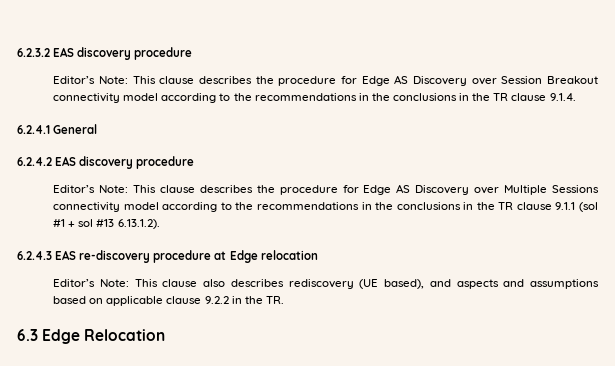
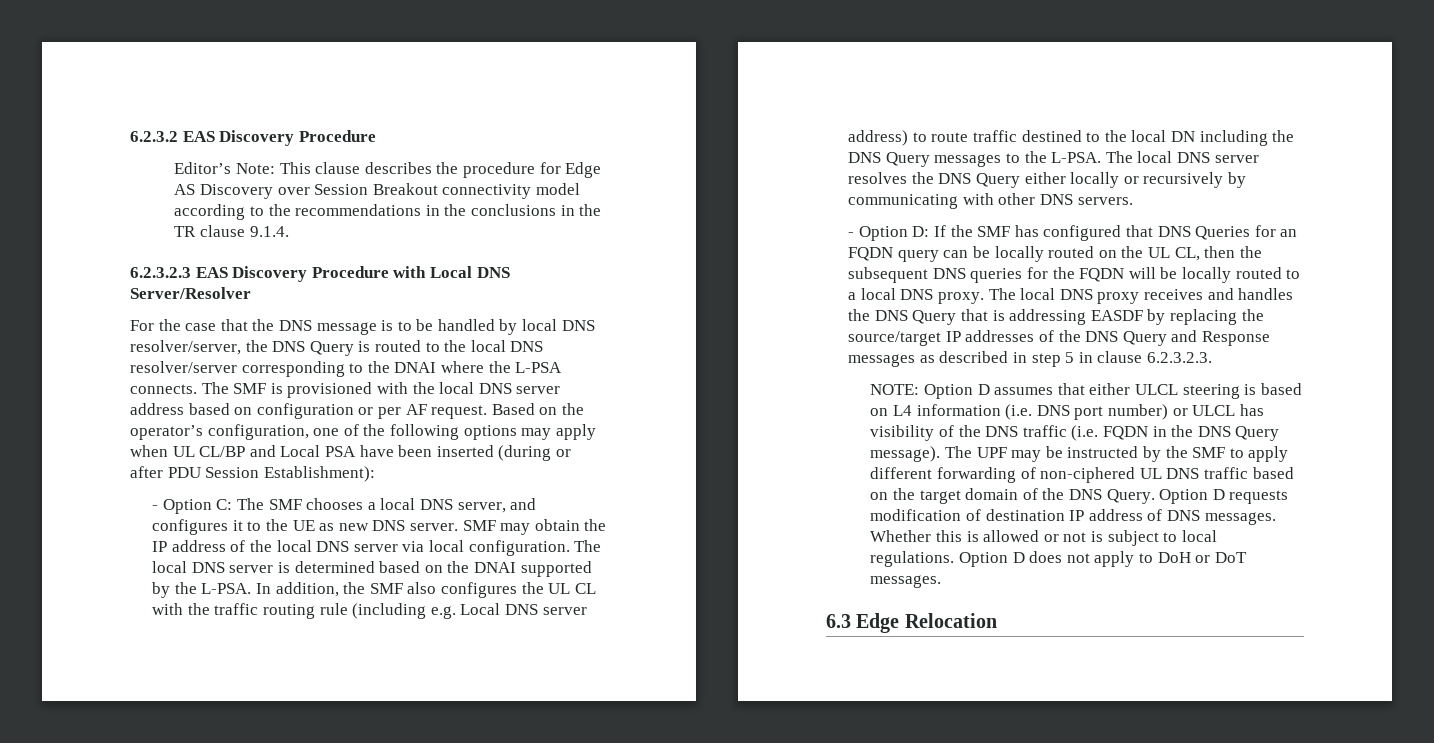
[77,47,193,60] discovery procedure -> [219,130,376,146] Discovery Procedure
[17,124,98,134] [17,156,195,169] [53,184,599,195] [53,202,599,212] [53,219,160,229] [17,250,318,263] [53,279,599,289] [53,296,284,306] 6.2.4.1 General // 6.2.4.2 EAS discovery procedure // Editor’s Note: This clause describes the procedure for Edge AS Discovery over Multiple Sessions connectivity model according to the recommendations in the conclusions in the TR clause 9.1.1 (sol #1 + sol #13 6.13.1.2). // 6.2.4.3 EAS re-discovery procedure at Edge relocation // Editor’s Note: This clause also describes rediscovery (UE based), and aspects and assumptions based on applicable clause 9.2.2 in the TR. -> [130,266,510,282] [130,287,251,299] [130,319,595,335] [130,340,544,356] [130,361,563,377] [130,382,561,398] [130,403,584,419] [130,424,596,440] [130,445,571,461] [130,466,375,482] [152,498,537,514] [152,519,607,535] [152,540,602,556] [152,561,592,577] [152,582,596,598] [152,603,587,619] [848,130,1295,146] [848,151,1259,167] [848,172,1246,188] [848,193,1133,209] [848,225,1298,241] [848,246,1262,262] [848,267,1301,283] [848,288,1294,304] [848,309,1264,325] [848,330,1270,346] [848,351,1212,367] [870,383,1302,399] [870,404,1264,420] [870,425,1280,441] [870,446,1289,462] [870,467,1294,483] [870,488,1289,504] [870,509,1276,525] [870,530,1217,546] [870,551,1247,567] [870,575,942,588] 6.2.3.2.3 EAS Discovery Procedure with Local DNS Server/Resolver // For the case that the DNS message is to be handled by local DNS resolver/server, the DNS Query is routed to the local DNS resolver/server corresponding to the DNAI where the L-PSA connects. The SMF is provisioned with the local DNS server address based on configuration or per AF request. Based on the operator’s configuration, one of the following options may apply when UL CL/BP and Local PSA have been inserted (during or after PDU Session Establishment): // - Option C: The SMF chooses a local DNS server, and configures it to the UE as new DNS server. SMF may obtain the IP address of the local DNS server via local configuration. The local DNS server is determined based on the DNAI supported by the L-PSA. In addition, the SMF also configures the UL CL with the traffic routing rule (including e.g. Local DNS server address) to route traffic destined to the local DN including the DNS Query messages to the L-PSA. The local DNS server resolves the DNS Query either locally or recursively by communicating with other DNS servers. // - Option D: If the SMF has configured that DNS Queries for an FQDN query can be locally routed on the UL CL, then the subsequent DNS queries for the FQDN will be locally routed to a local DNS proxy. The local DNS proxy receives and handles the DNS Query that is addressing EASDF by replacing the source/target IP addresses of the DNS Query and Response messages as described in step 5 in clause 6.2.3.2.3. // NOTE: Option D assumes that either ULCL steering is based on L4 information (i.e. DNS port number) or ULCL has visibility of the DNS traffic (i.e. FQDN in the DNS Query message). The UPF may be instructed by the SMF to apply different forwarding of non-ciphered UL DNS traffic based on the target domain of the DNS Query. Option D requests modification of destination IP address of DNS messages. Whether this is allowed or not is subject to local regulations. Option D does not apply to DoH or DoT messages.

